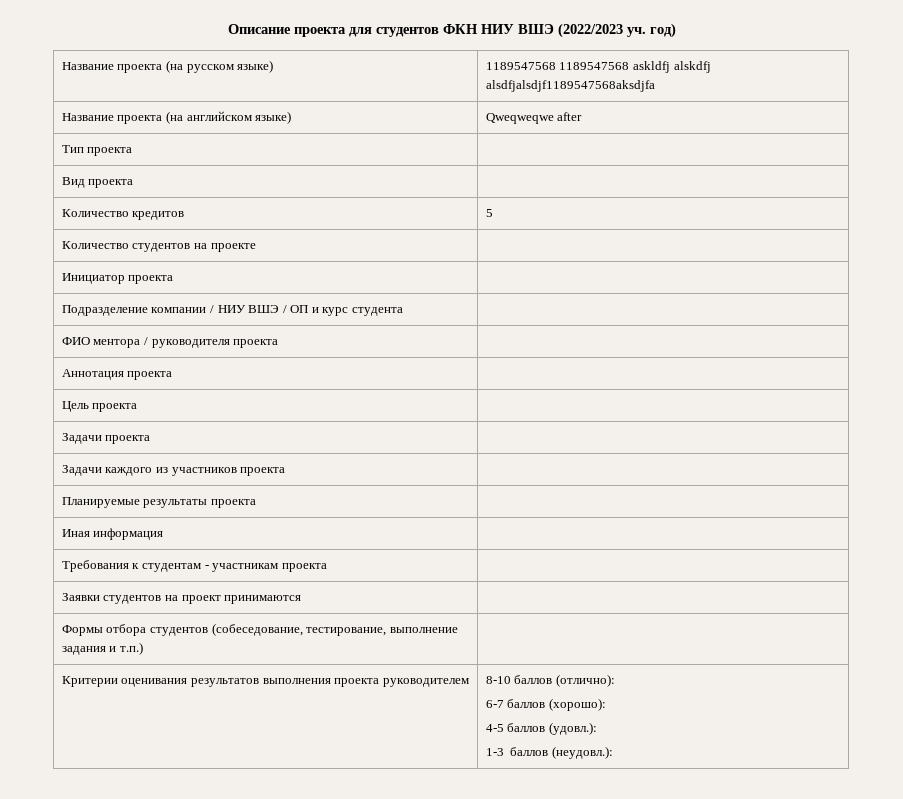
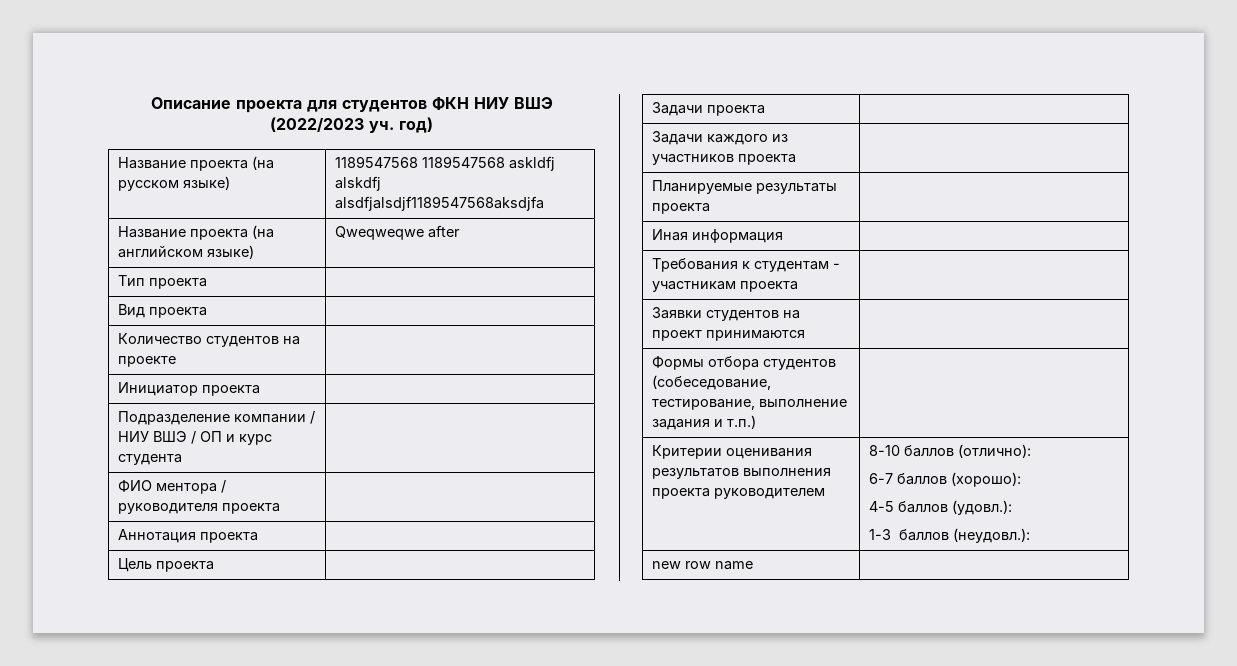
[61,209,185,220] [485,209,493,217] // Количество кредитов | 5 -> (208, 312) none
(613, 752) none -> [652,561,754,570] // new row name |

